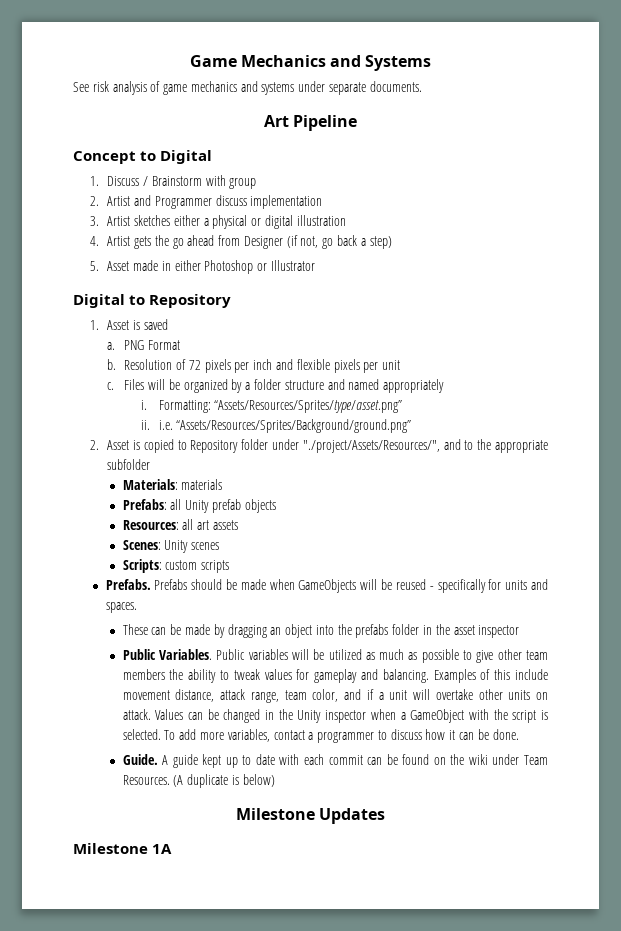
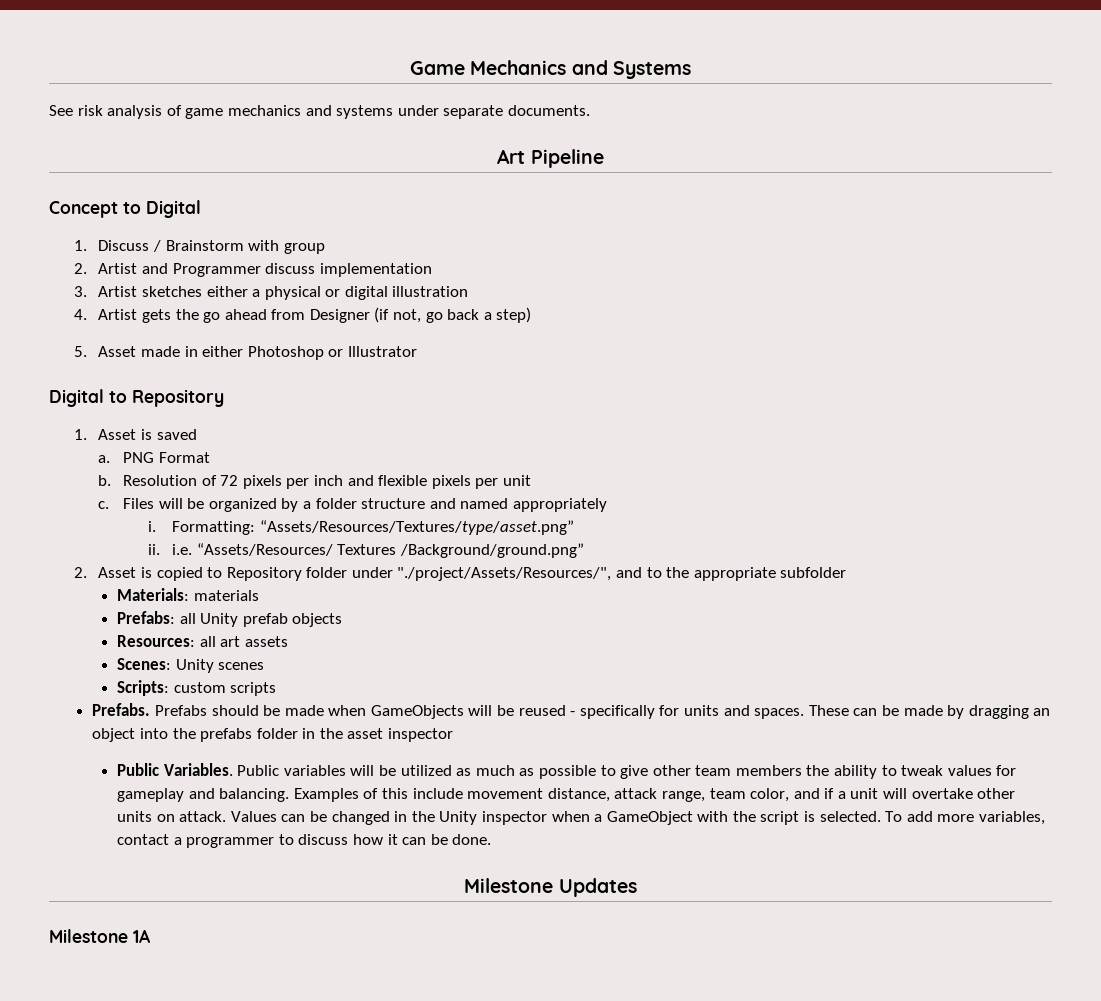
[214,400,403,413] “Assets/Resources/Sprites/type/asset.png” -> [259,520,574,535] “Assets/Resources/Textures/type/asset.png”
[176,419,412,433] “Assets/Resources/Sprites/Background/ground.png” -> [196,543,585,558] “Assets/Resources/ Textures /Background/ground.png”
(137, 607) // -> (805, 713) none
[122,754,549,768] [122,774,275,788] // Guide. A guide kept up to date with each commit can be found on the wiki under Team Resources. (A duplicate is below) -> (492, 839) none

